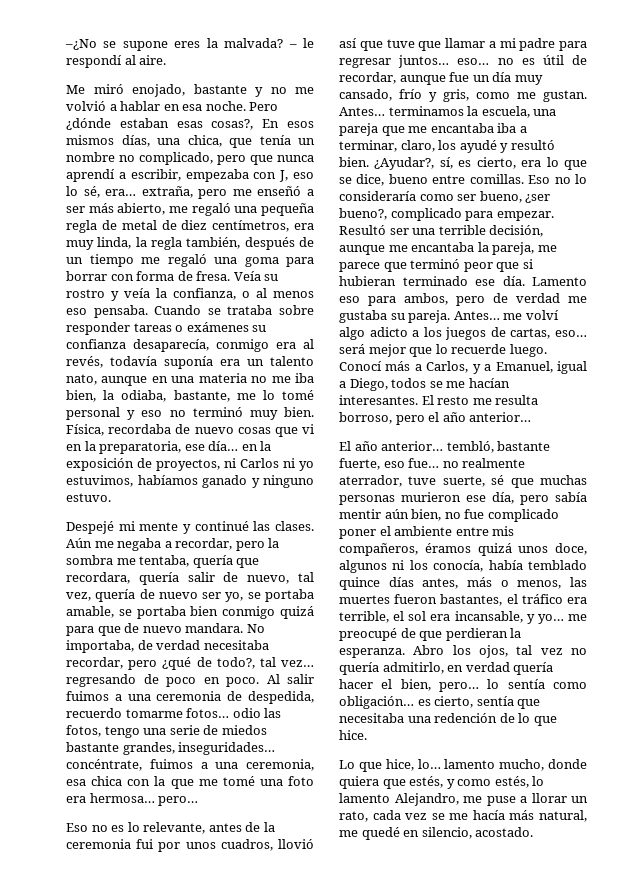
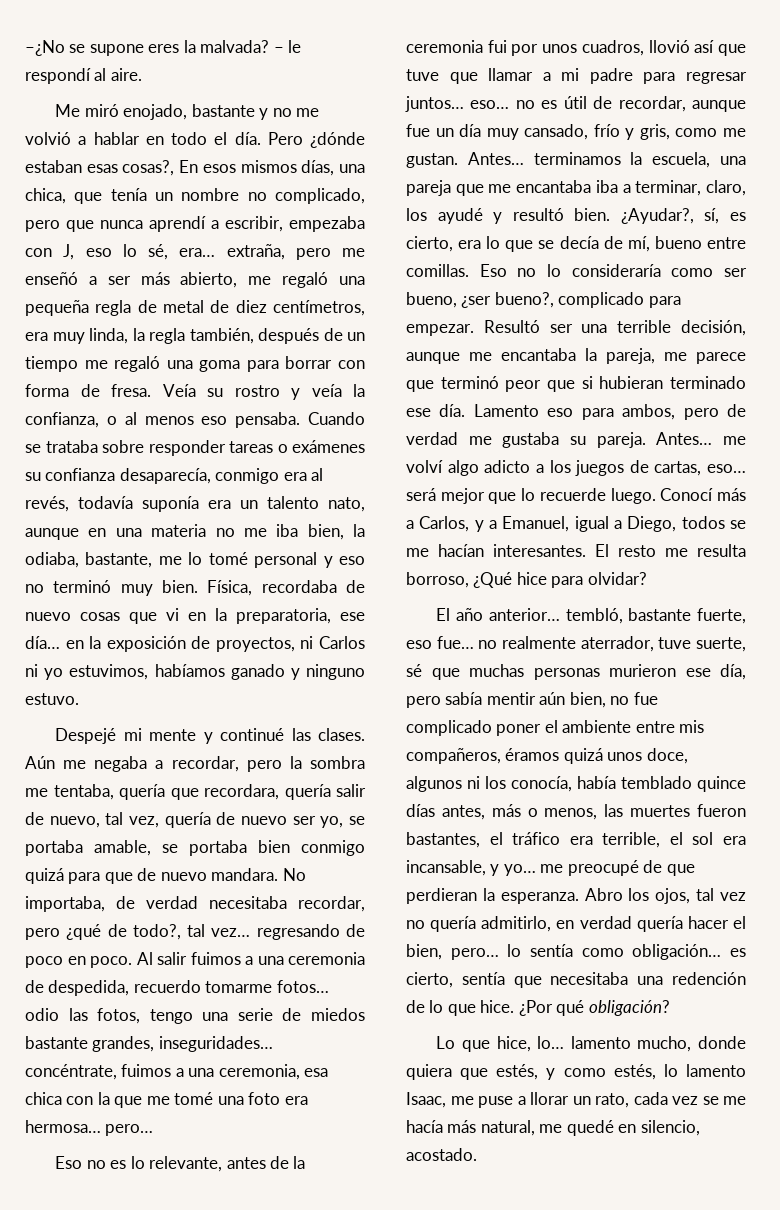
[182,101,246,111] esa noche. -> [171,132,261,145] todo el día.
[356,174,385,186] dice, -> [559,236,650,252] decía de mí,
[395,412,532,425] pero el año anterior… -> [473,572,647,588] ¿Qué hice para olvidar?
(367, 735) none -> [518,1000,670,1016] ¿Por qué obligación?
[394,793,459,806] Alejandro, -> [406,1092,446,1108] Isaac,

